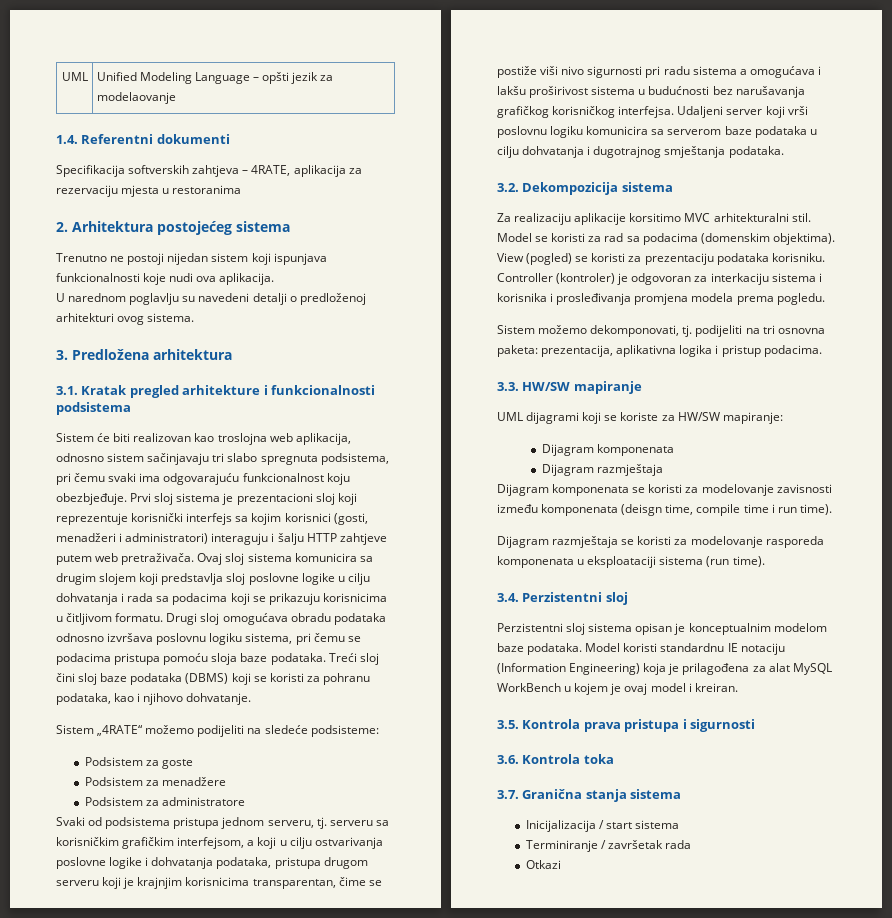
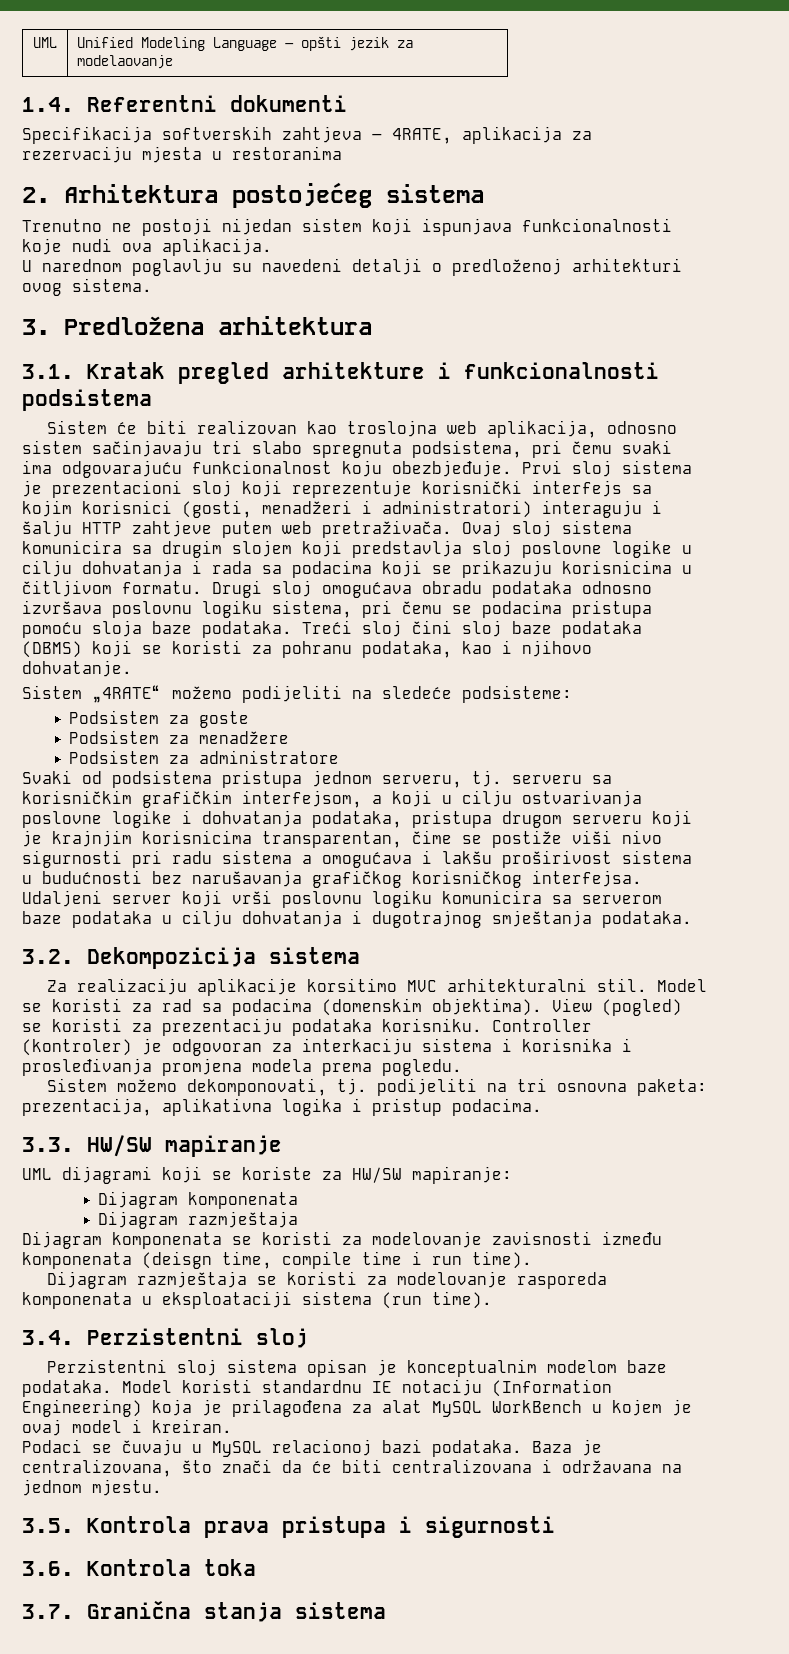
(738, 687) none -> [22,1439,602,1457] [22,1459,682,1477] [22,1479,162,1496] // Podaci se čuvaju u MySQL relacionoj bazi podataka. Baza je centralizovana, što znači da će biti centralizovana i održavana na jednom mjestu.
[525,820,679,832] [525,840,691,852] [525,860,561,869] // Inicijalizacija / start sistema // Terminiranje / završetak rada // Otkazi -> (386, 1610) none

